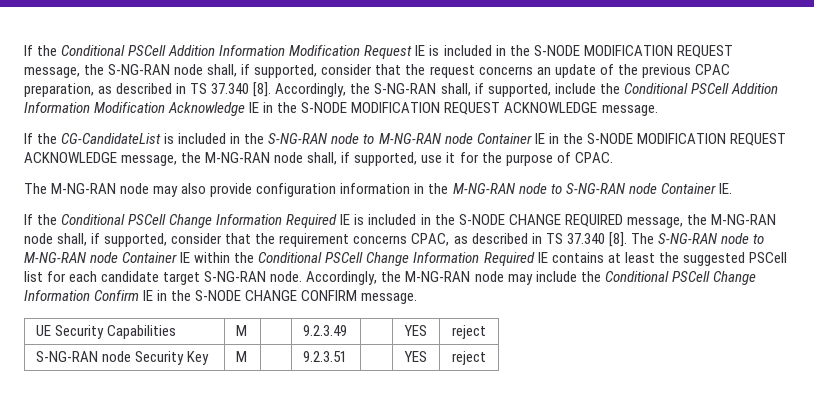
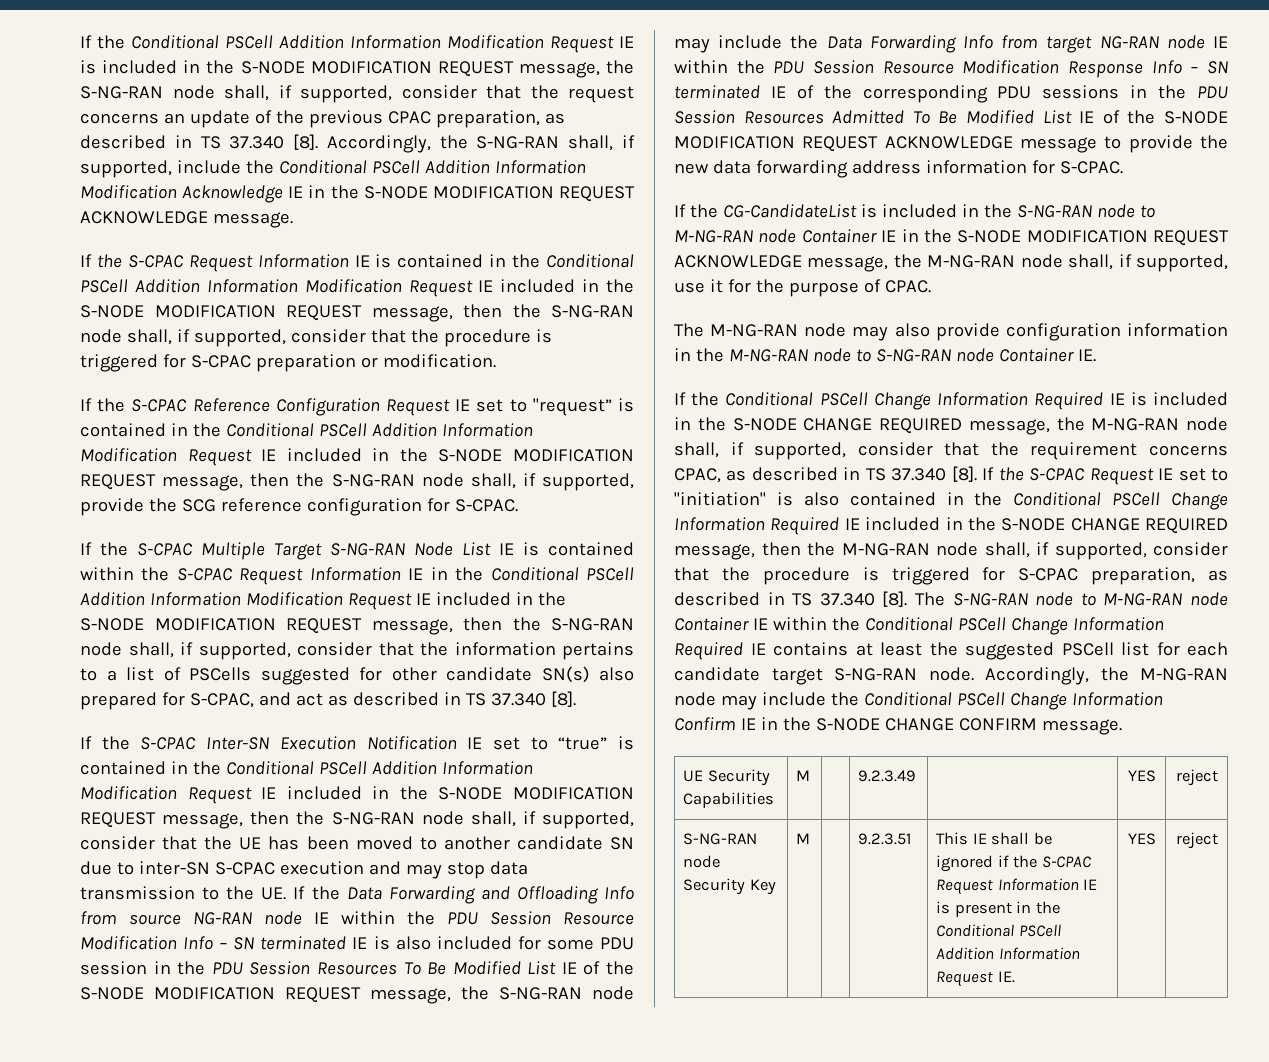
(658, 110) none -> [80,254,634,272] [80,279,634,297] [80,304,634,322] [80,329,552,347] [80,354,496,372] [80,398,634,416] [80,423,533,437] [80,448,634,466] [80,473,634,491] [80,498,518,516] [80,542,634,560] [80,567,634,585] [80,592,566,610] [80,617,634,635] [80,642,634,660] [80,666,634,685] [80,691,576,710] [80,736,634,750] [80,761,533,775] [80,786,634,804] [80,811,634,829] [80,836,635,850] [80,861,528,879] [80,886,635,904] [80,911,634,925] [80,936,634,950] [80,961,634,975] [80,986,634,1004] [674,35,1228,53] [674,60,1228,78] [674,85,1228,103] [674,110,1228,124] [674,135,1228,153] [674,160,1123,178] // If the S-CPAC Request Information IE is contained in the Conditional PSCell Addition Information Modification Request IE included in the S-NODE MODIFICATION REQUEST message, then the S-NG-RAN node shall, if supported, consider that the procedure is triggered for S-CPAC preparation or modification. // If the S-CPAC Reference Configuration Request IE set to "request” is contained in the Conditional PSCell Addition Information Modification Request IE included in the S-NODE MODIFICATION REQUEST message, then the S-NG-RAN node shall, if supported, provide the SCG reference configuration for S-CPAC. // If the S-CPAC Multiple Target S-NG-RAN Node List IE is contained within the S-CPAC Request Information IE in the Conditional PSCell Addition Information Modification Request IE included in the S-NODE MODIFICATION REQUEST message, then the S-NG-RAN node shall, if supported, consider that the information pertains to a list of PSCells suggested for other candidate SN(s) also prepared for S-CPAC, and act as described in TS 37.340 [8]. // If the S-CPAC Inter-SN Execution Notification IE set to “true” is contained in the Conditional PSCell Addition Information Modification Request IE included in the S-NODE MODIFICATION REQUEST message, then the S-NG-RAN node shall, if supported, consider that the UE has been moved to another candidate SN due to inter-SN S-CPAC execution and may stop data transmission to the UE. If the Data Forwarding and Offloading Info from source NG-RAN node IE within the PDU Session Resource Modification Info – SN terminated IE is also included for some PDU session in the PDU Session Resources To Be Modified List IE of the S-NODE MODIFICATION REQUEST message, the S-NG-RAN node may include the Data Forwarding Info from target NG-RAN node IE within the PDU Session Resource Modification Response Info – SN terminated IE of the corresponding PDU sessions in the PDU Session Resources Admitted To Be Modified List IE of the S-NODE MODIFICATION REQUEST ACKNOWLEDGE message to provide the new data forwarding address information for S-CPAC.
(627, 239) none -> [982,467,1228,485] [674,492,1228,510] [674,517,1228,535] [674,542,1228,560] [674,567,1228,585] [674,591,908,607] If the S-CPAC Request IE set to "initiation" is also contained in the Conditional PSCell Change Information Required IE included in the S-NODE CHANGE REQUIRED message, then the M-NG-RAN node shall, if supported, consider that the procedure is triggered for S-CPAC preparation, as described in TS 37.340 [8].
(347, 356) none -> [936,832,1052,845] [936,855,1092,872] [936,878,1098,895] [936,901,1060,917] [936,924,1061,937] [936,947,1080,960] [936,971,1015,987] This IE shall be ignored if the S-CPAC Request Information IE is present in the Conditional PSCell Addition Information Request IE.

